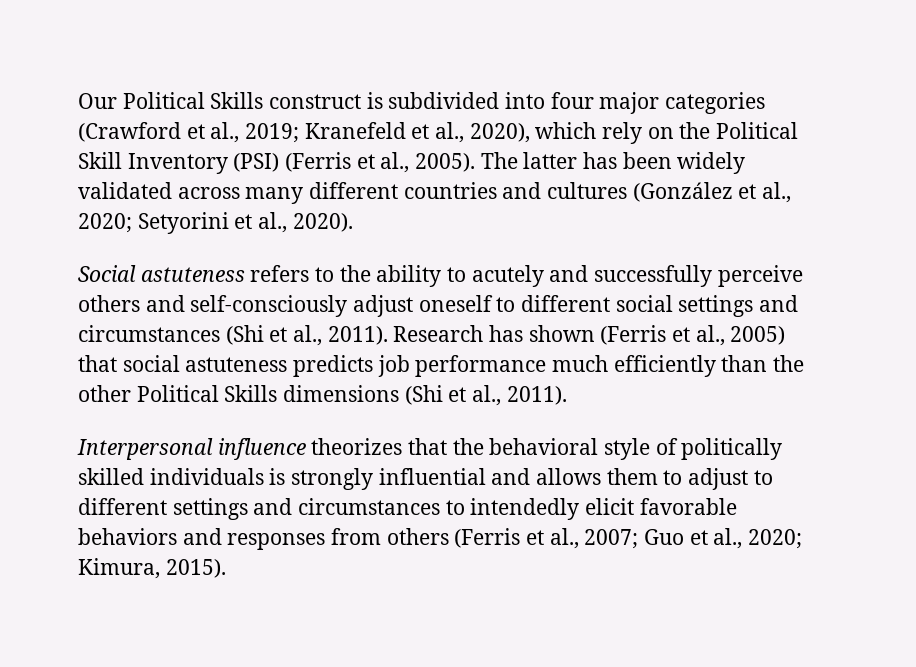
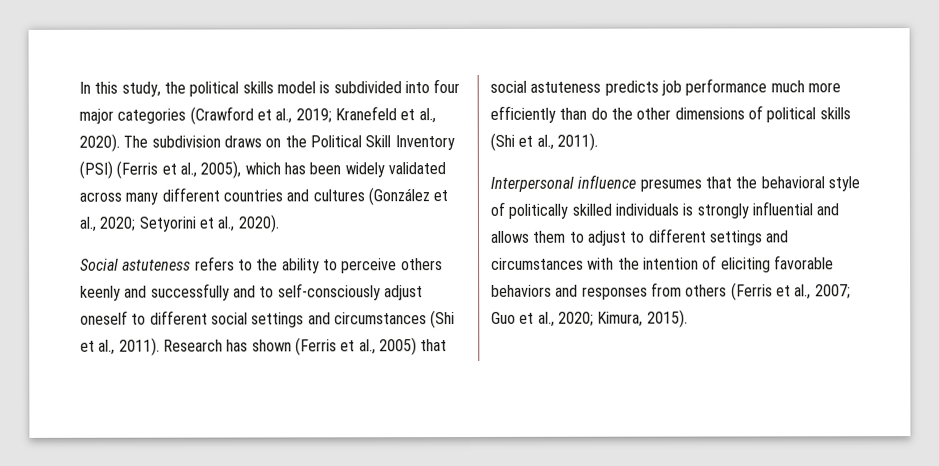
[78,92,362,109] Our Political Skills construct -> [79,81,316,97] In this study, the political skills model
[469,122,643,144] 2020), which rely -> [79,133,262,152] 2020). The subdivision draws
[415,152,578,172] 2005). The latter -> [200,160,281,179] 2005), which
[471,265,803,287] [78,295,185,312] acutely and successfully perceive others and -> [341,258,443,274] [80,283,275,301] perceive others keenly and successfully and to
(609, 363) none -> [807,82,841,93] more
(768, 363) none -> [590,107,608,120] do
[136,385,400,402] Political Skills dimensions -> [674,105,851,123] dimensions of political skills
[311,438,403,455] theorizes -> [639,178,702,192] presumes
[445,498,635,520] to intendedly elicit -> [587,255,771,273] with the intention of eliciting

